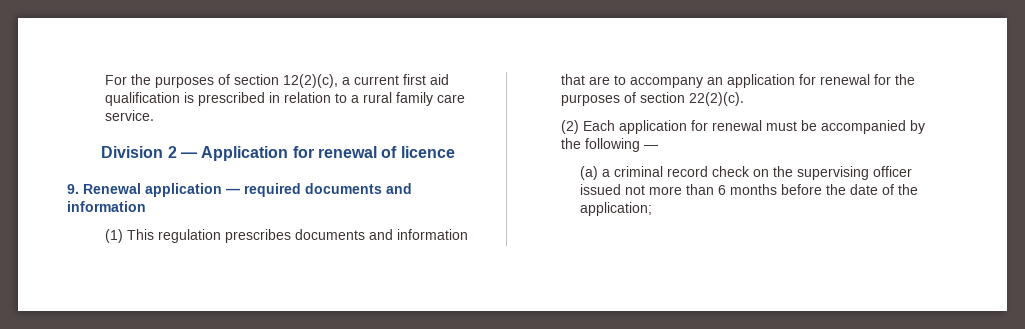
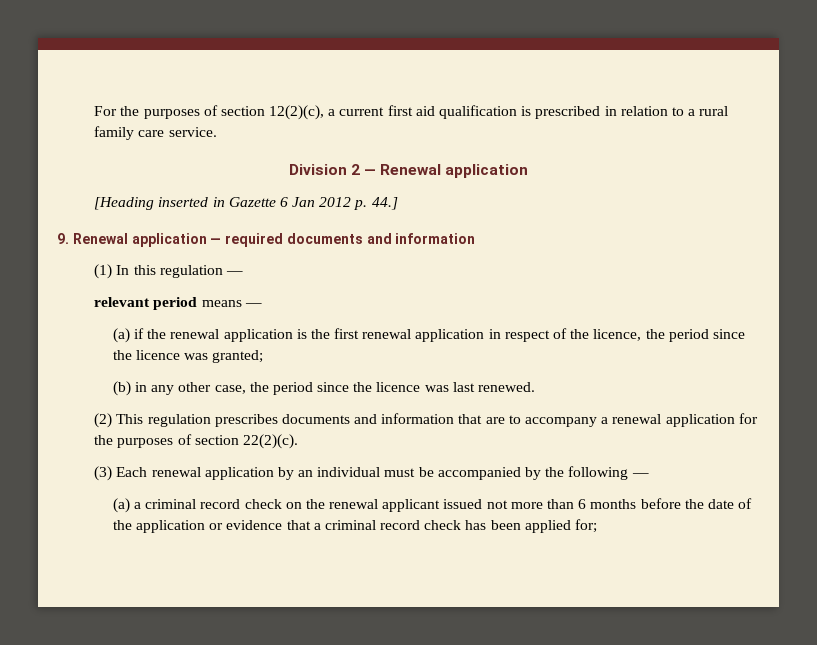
[201,146,455,161] Application for renewal of licence -> [380,164,529,178] [94,197,398,210] Renewal application // [Heading inserted in Gazette 6 Jan 2012 p. 44.]
(123, 236) none -> [116,265,243,278] [94,297,262,310] [112,328,745,343] [112,350,264,363] [112,381,535,396] [94,413,113,428] In this regulation — // relevant period means — // (a) if the renewal application is the first renewal application in respect of the licence, the period since the licence was granted; // (b) in any other case, the period since the licence was last renewed. // (2)
[706,74,870,88] an application for renewal -> [601,414,735,427] a renewal application
[560,120,762,134] (2) Each application for renewal -> [94,466,381,481] (3) Each renewal application by an individual
[796,166,912,180] supervising officer -> [329,499,441,512] renewal applicant
[579,202,652,216] application; -> [135,519,597,533] application or evidence that a criminal record check has been applied for;

